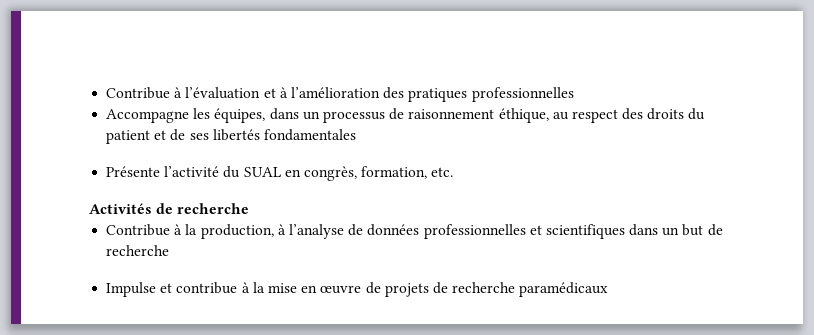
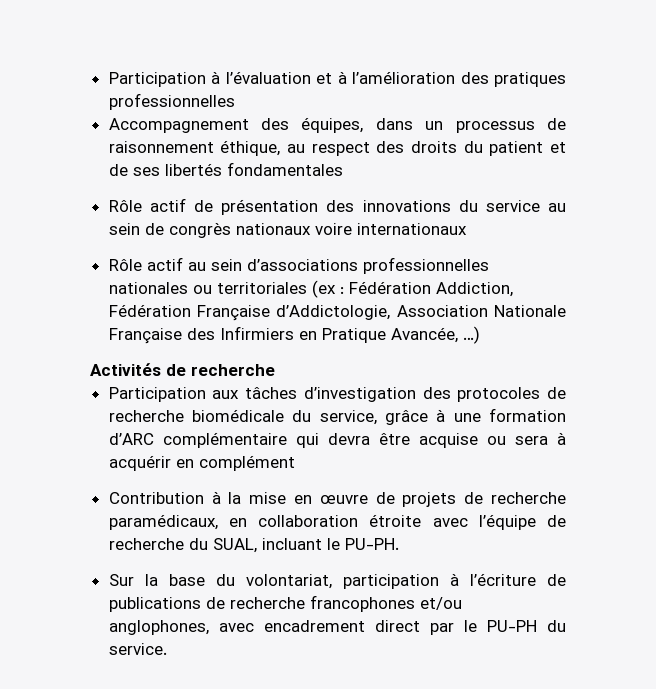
[106,87,171,99] Contribue -> [108,72,206,87] Participation
[106,108,211,123] Accompagne les -> [108,118,290,133] Accompagnement des
[106,166,454,181] [89,203,250,214] [106,224,723,239] [106,245,170,256] [106,282,238,297] Présente l’activité du SUAL en congrès, formation, etc. // Activités de recherche // Contribue à la production, à l’analyse de données professionnelles et scientifiques dans un but de recherche // Impulse et contribue -> [108,198,567,215] [108,222,467,238] [108,257,489,274] [108,280,513,298] [108,304,566,321] [108,326,480,344] [90,363,275,376] [108,387,567,402] [108,408,566,425] [108,432,567,448] [108,455,295,471] [108,492,204,504] Rôle actif de présentation des innovations du service au sein de congrès nationaux voire internationaux // Rôle actif au sein d’associations professionnelles nationales ou territoriales (ex : Fédération Addiction, Fédération Française d’Addictologie, Association Nationale Française des Infirmiers en Pratique Avancée, …) // Activités de recherche // Participation aux tâches d’investigation des protocoles de recherche biomédicale du service, grâce à une formation d’ARC complémentaire qui devra être acquise ou sera à acquérir en complément // Contribution
[519,282,609,297] paramédicaux -> [108,514,567,530] [108,538,399,553] [108,573,566,589] [108,595,462,612] [108,620,566,635] [108,643,167,655] paramédicaux, en collaboration étroite avec l’équipe de recherche du SUAL, incluant le PU-PH. // Sur la base du volontariat, participation à l’écriture de publications de recherche francophones et/ou anglophones, avec encadrement direct par le PU-PH du service.

